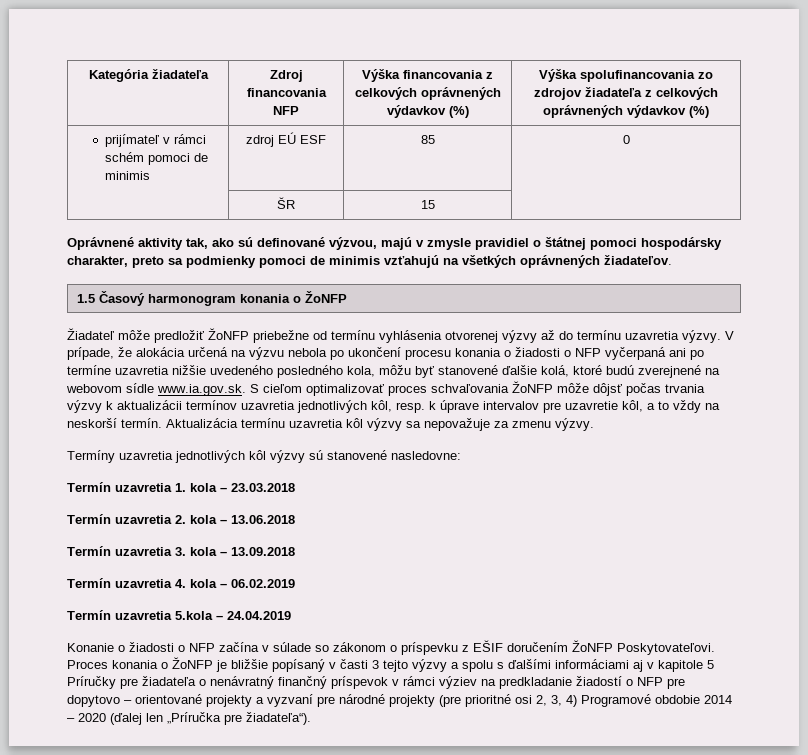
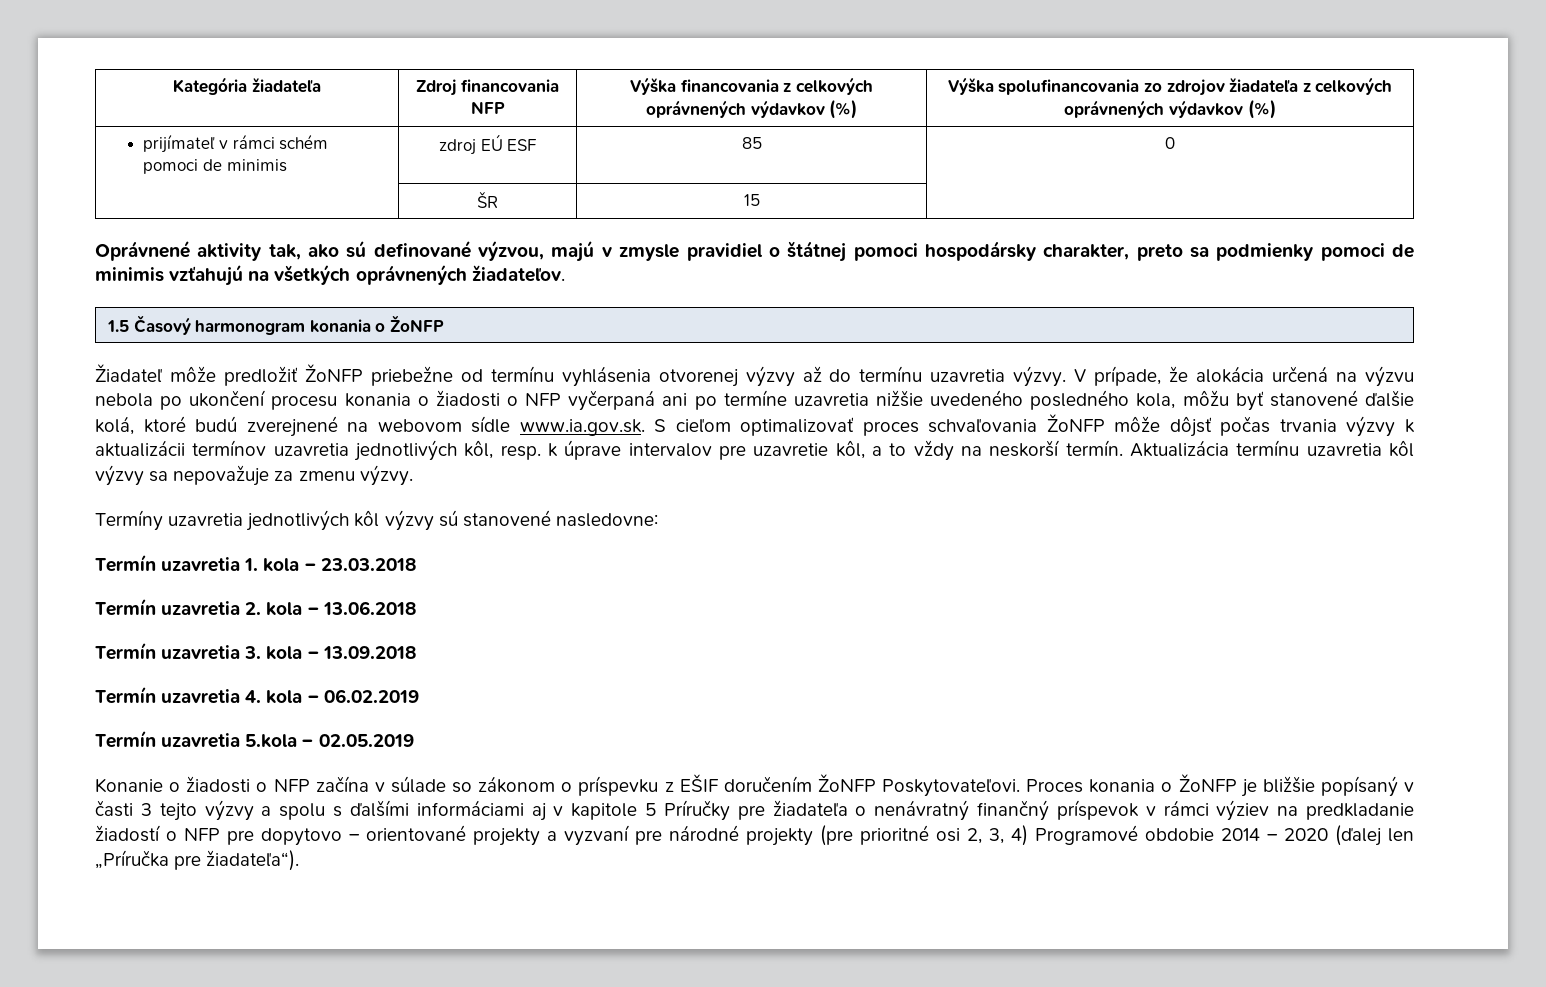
[227,611,291,620] 24.04.2019 -> [318,734,414,747] 02.05.2019

